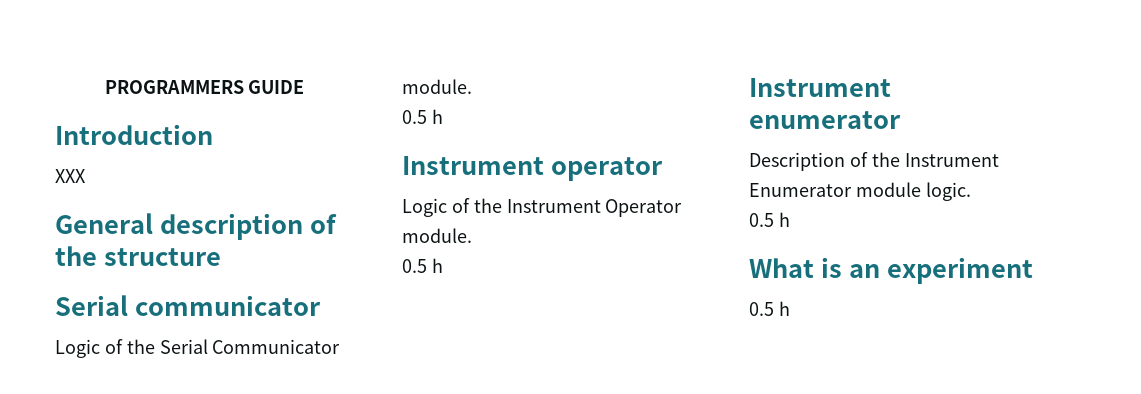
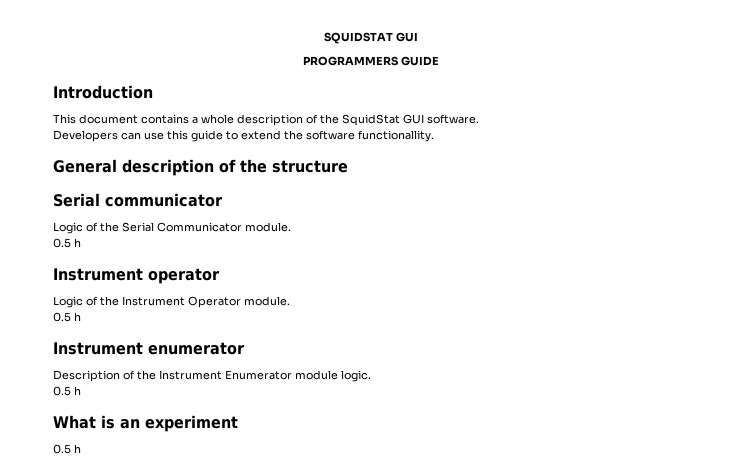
(104, 87) none -> [324,32,418,44] SQUIDSTAT GUI //
[55,169,86,183] XXX -> [53,114,479,126] [53,130,434,142] This document contains a whole description of the SquidStat GUI software. // Developers can use this guide to extend the software functionallity.

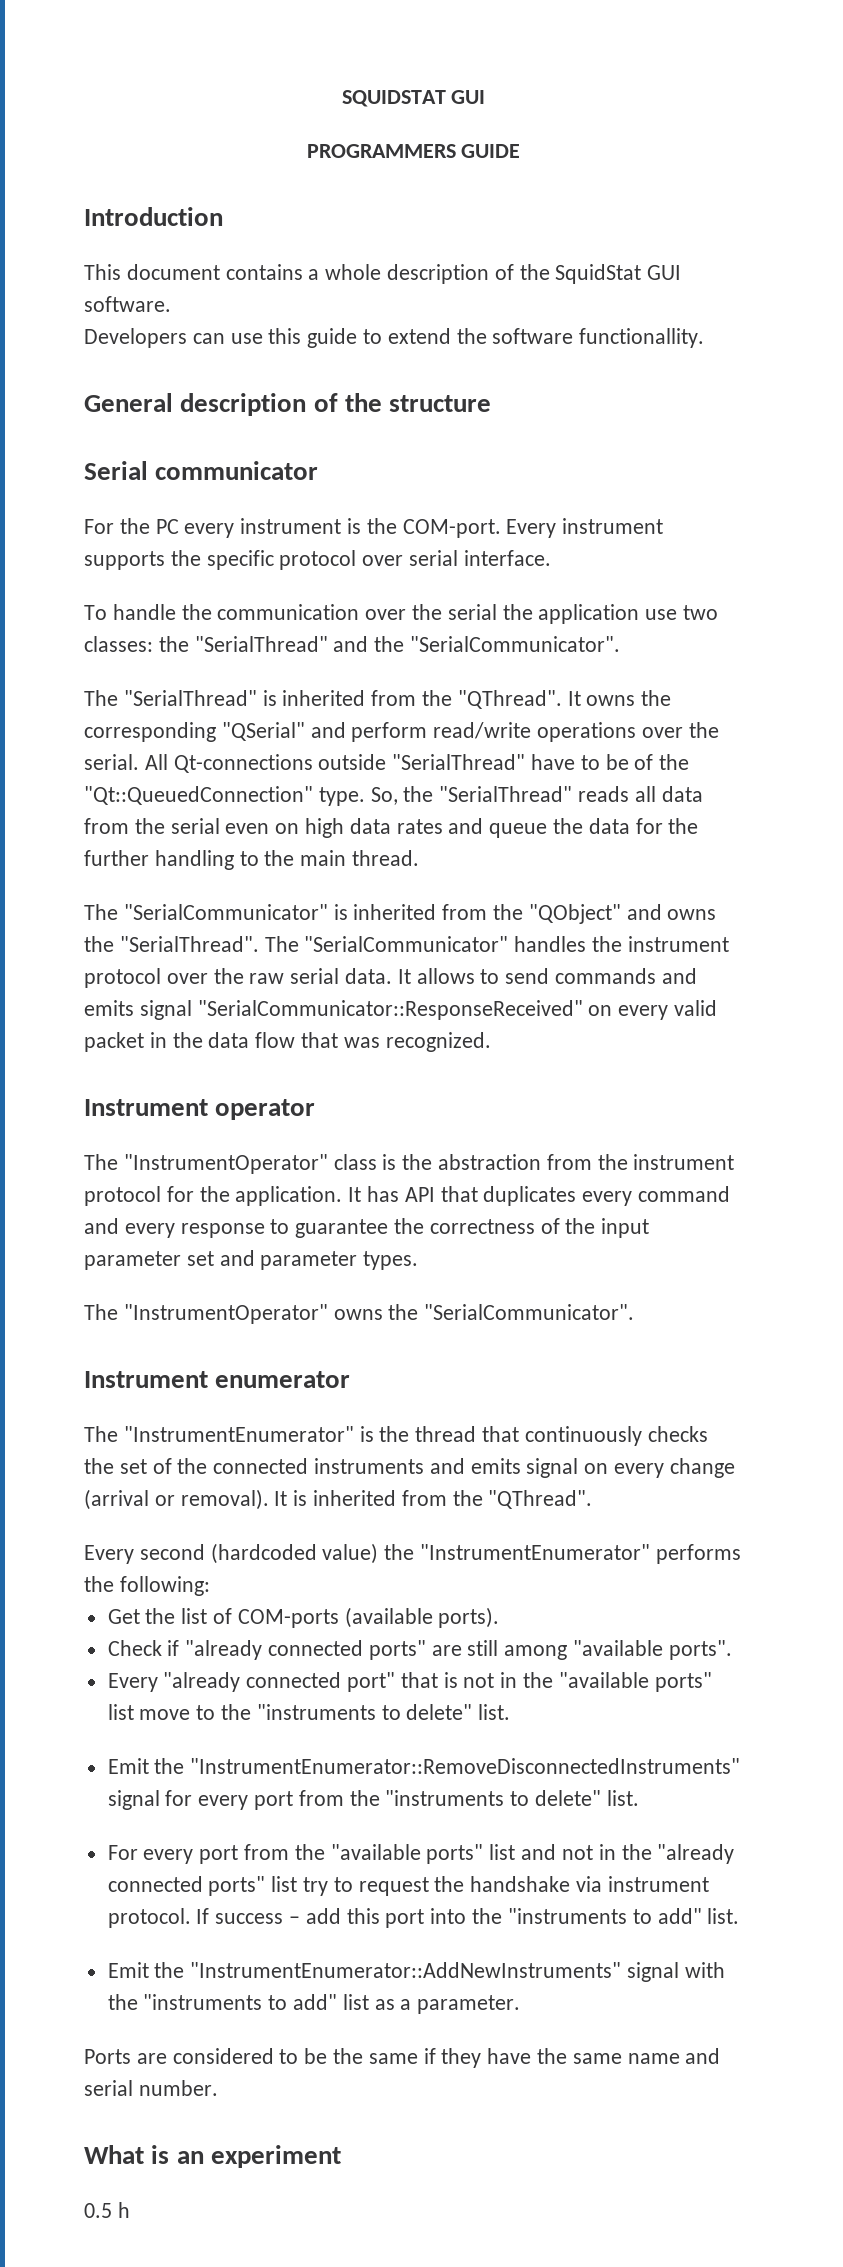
[53,222,291,234] [53,238,81,248] [53,268,220,284] [53,296,290,308] [53,312,81,322] [53,342,245,355] [53,370,371,382] [53,386,81,396] Logic of the Serial Communicator module. // 0.5 h // Instrument operator // Logic of the Instrument Operator module. // 0.5 h // Instrument enumerator // Description of the Instrument Enumerator module logic. // 0.5 h -> [84,518,664,538] [84,550,551,570] [84,604,719,624] [84,636,621,652] [84,690,672,709] [84,722,719,742] [84,754,690,773] [84,786,703,806] [84,818,699,838] [84,850,420,870] [84,904,717,924] [84,936,729,952] [84,968,697,988] [84,1000,718,1020] [84,1032,491,1052] [84,1099,316,1120] [84,1154,735,1174] [84,1186,731,1206] [84,1218,650,1238] [84,1250,419,1270] [84,1304,635,1324] [84,1371,351,1388] [84,1426,708,1446] [84,1458,735,1478] [84,1489,593,1510] [84,1543,741,1564] [84,1576,210,1596] [107,1607,500,1628] [107,1640,732,1660] [107,1672,712,1692] [107,1704,511,1720] [107,1758,741,1774] [107,1790,639,1810] [107,1844,735,1864] [107,1876,709,1896] [107,1908,740,1928] [107,1962,725,1982] [107,1994,521,2014] [84,2048,721,2068] [84,2080,218,2096] For the PC every instrument is the COM-port. Every instrument supports the specific protocol over serial interface. // To handle the communication over the serial the application use two classes: the "SerialThread" and the "SerialCommunicator". // The "SerialThread" is inherited from the "QThread". It owns the corresponding "QSerial" and perform read/write operations over the serial. All Qt-connections outside "SerialThread" have to be of the "Qt::QueuedConnection" type. So, the "SerialThread" reads all data from the serial even on high data rates and queue the data for the further handling to the main thread. // The "SerialCommunicator" is inherited from the "QObject" and owns the "SerialThread". The "SerialCommunicator" handles the instrument protocol over the raw serial data. It allows to send commands and emits signal "SerialCommunicator::ResponseReceived" on every valid packet in the data flow that was recognized. // Instrument operator // The "InstrumentOperator" class is the abstraction from the instrument protocol for the application. It has API that duplicates every command and every response to guarantee the correctness of the input parameter set and parameter types. // The "InstrumentOperator" owns the "SerialCommunicator". // Instrument enumerator // The "InstrumentEnumerator" is the thread that continuously checks the set of the connected instruments and emits signal on every change (arrival or removal). It is inherited from the "QThread". // Every second (hardcoded value) the "InstrumentEnumerator" performs the following: // Get the list of COM-ports (available ports). // Check if "already connected ports" are still among "available ports". // Every "already connected port" that is not in the "available ports" list move to the "instruments to delete" list. // Emit the "InstrumentEnumerator::RemoveDisconnectedInstruments" signal for every port from the "instruments to delete" list. // For every port from the "available ports" list and not in the "already connected ports" list try to request the handshake via instrument protocol. If success – add this port into the "instruments to add" list. // Emit the "InstrumentEnumerator::AddNewInstruments" signal with the "instruments to add" list as a parameter. // Ports are considered to be the same if they have the same name and serial number.

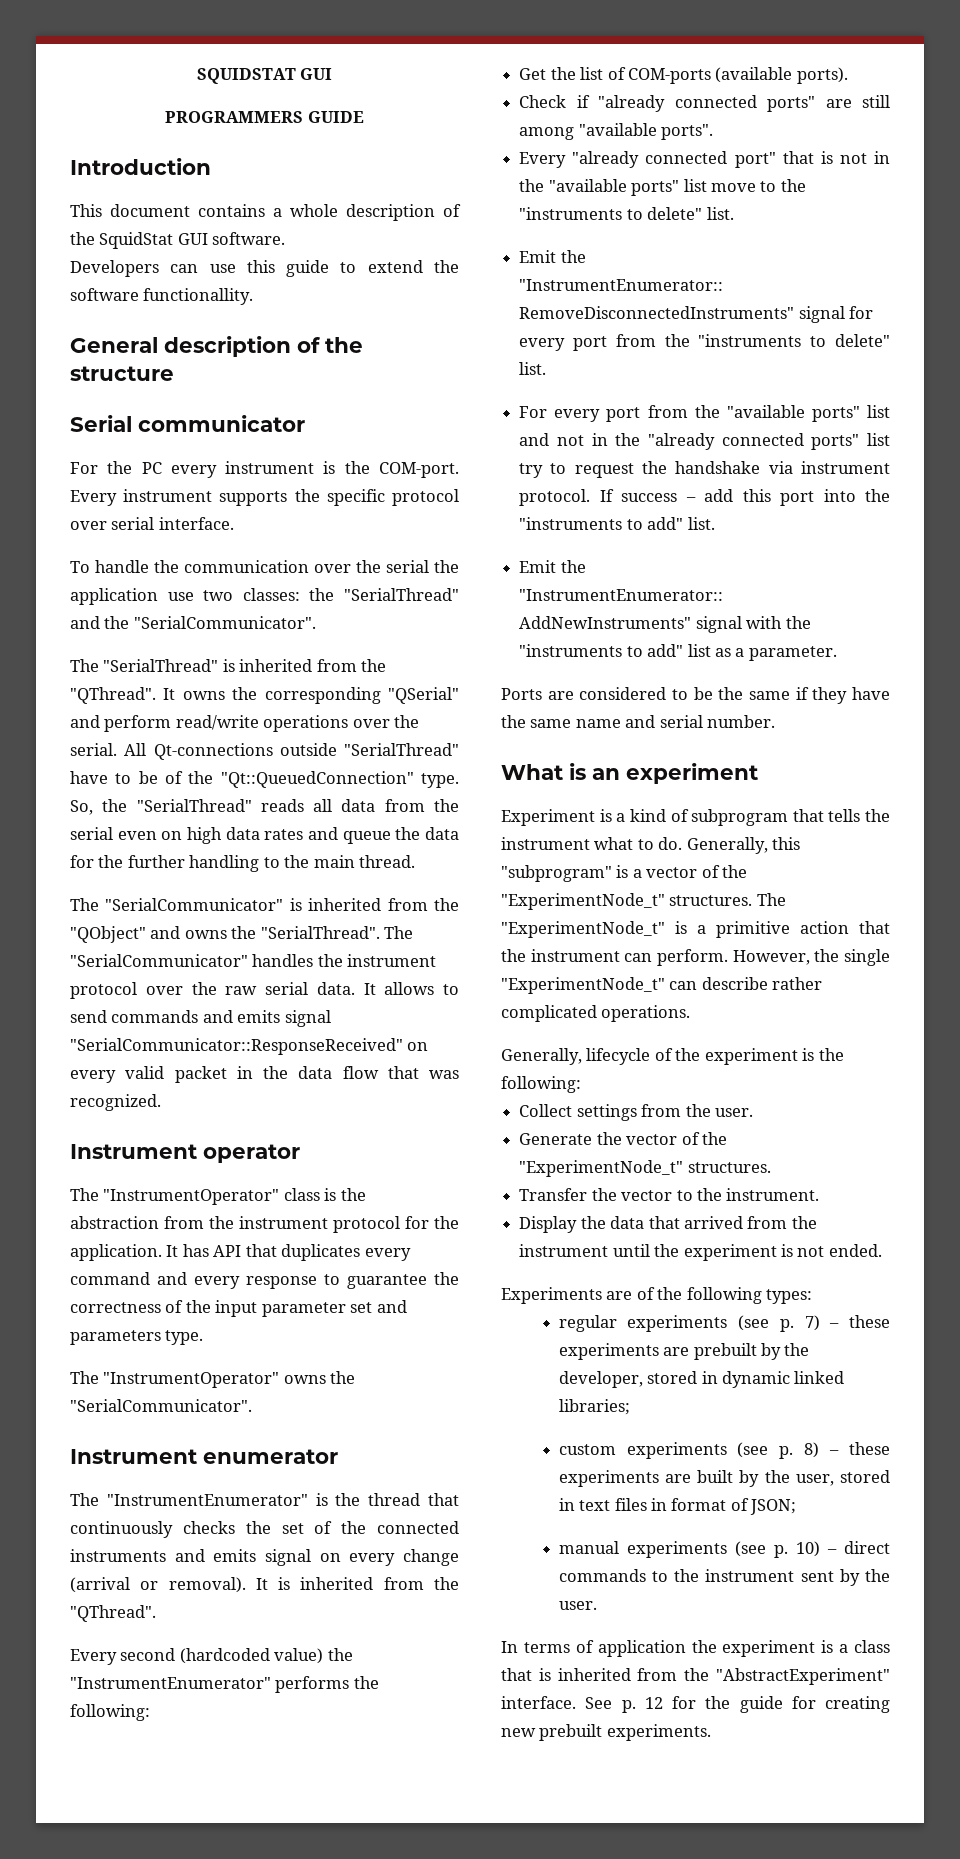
[260,1251,419,1270] parameter types. -> [70,1330,204,1345] parameters type.
[84,2202,130,2218] 0.5 h -> [501,809,890,826] [501,837,801,854] [501,865,748,882] [501,893,786,910] [501,921,890,938] [501,949,890,966] [501,977,823,994] [501,1005,691,1022] [501,1048,844,1065] [501,1076,581,1093] [519,1104,753,1121] [519,1132,727,1145] [519,1160,771,1177] [519,1188,820,1201] [519,1216,817,1233] [519,1244,882,1261] [501,1287,813,1304] [558,1315,890,1332] [558,1343,810,1360] [558,1371,845,1388] [558,1399,630,1415] [558,1442,890,1459] [558,1470,890,1487] [558,1498,797,1515] [558,1541,890,1558] [558,1569,890,1586] [558,1601,597,1610] [501,1640,890,1657] [501,1668,890,1685] [501,1696,890,1713] [501,1724,711,1741] Experiment is a kind of subprogram that tells the instrument what to do. Generally, this "subprogram" is a vector of the "ExperimentNode_t" structures. The "ExperimentNode_t" is a primitive action that the instrument can perform. However, the single "ExperimentNode_t" can describe rather complicated operations. // Generally, lifecycle of the experiment is the following: // Collect settings from the user. // Generate the vector of the "ExperimentNode_t" structures. // Transfer the vector to the instrument. // Display the data that arrived from the instrument until the experiment is not ended. // Experiments are of the following types: // regular experiments (see p. 7) – these experiments are prebuilt by the developer, stored in dynamic linked libraries; // custom experiments (see p. 8) – these experiments are built by the user, stored in text files in format of JSON; // manual experiments (see p. 10) – direct commands to the instrument sent by the user. // In terms of application the experiment is a class that is inherited from the "AbstractExperiment" interface. See p. 12 for the guide for creating new prebuilt experiments.

